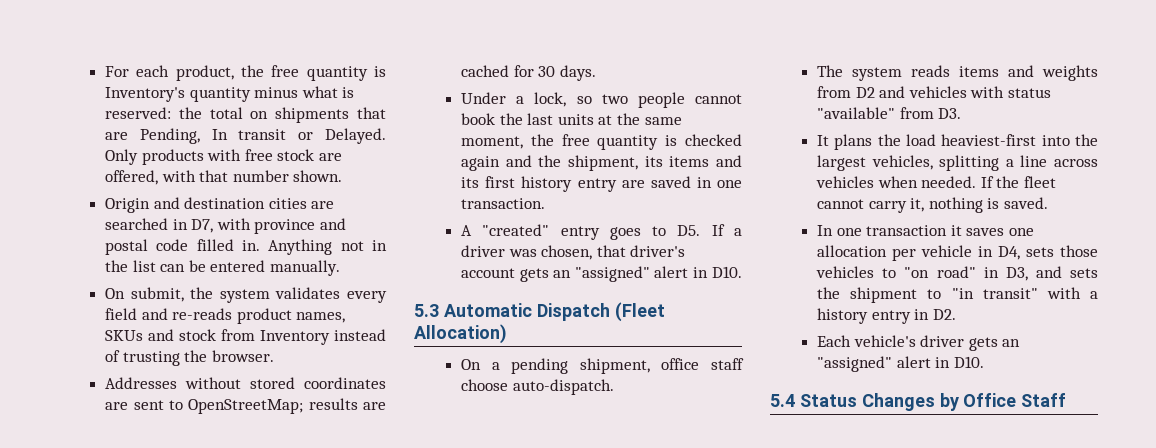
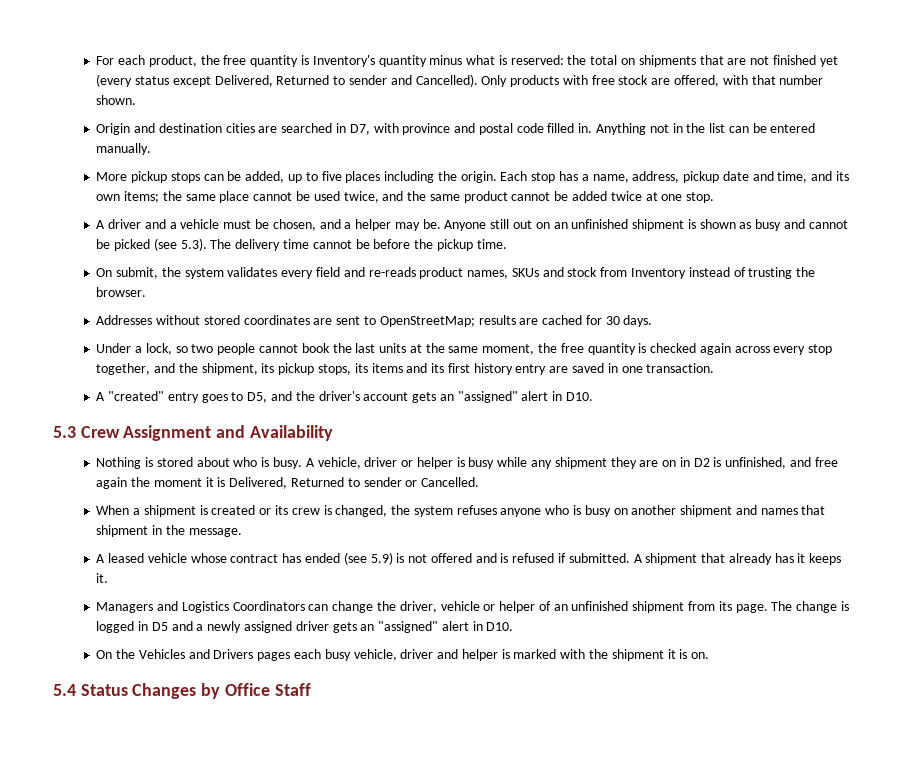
[139,128,386,144] Pending, In transit or Delayed. -> [750,55,838,67] [96,74,478,87] not finished yet (every status except Delivered, Returned to sender and Cancelled).
(341, 268) none -> [96,171,850,183] [96,191,715,203] [96,219,848,231] [96,238,507,251] // More pickup stops can be added, up to five places including the origin. Each stop has a name, address, pickup date and time, and its own items; the same place cannot be used twice, and the same product cannot be added twice at one stop. // A driver and a vehicle must be chosen, and a helper may be. Anyone still out on an unfinished shipment is shown as busy and cannot be picked (see 5.3). The delivery time cannot be before the pickup time.
(501, 163) none -> [734,344,833,355] [96,363,151,375] across every stop together,
(663, 161) none -> [278,363,368,375] pickup stops, its
[677,224,742,236] [461,245,626,260] D5. If a driver was chosen, that -> [247,391,315,403] D5, and the
[443,302,665,322] [414,324,507,344] [461,358,744,374] [461,379,614,395] [817,65,1098,81] [817,86,1052,98] [817,107,962,119] [817,134,1098,150] [817,155,1098,171] [816,176,1057,188] [817,197,1049,213] [817,225,1035,236] [817,245,1098,261] [816,266,1098,281] [817,287,1098,303] [817,308,956,324] [817,335,916,347] Automatic Dispatch (Fleet Allocation) // On a pending shipment, office staff choose auto-dispatch. // The system reads items and weights from D2 and vehicles with status "available" from D3. // It plans the load heaviest-first into the largest vehicles, splitting a line across vehicles when needed. If the fleet cannot carry it, nothing is saved. // In one transaction it saves one allocation per vehicle in D4, sets those vehicles to "on road" in D3, and sets the shipment to "in transit" with a history entry in D2. // Each vehicle's -> [80,425,333,441] [96,457,838,469] [96,477,480,489] [96,505,826,517] [96,525,242,537] [96,552,842,565] [96,573,109,583] [96,601,849,613] [96,621,292,633] Crew Assignment and Availability // Nothing is stored about who is busy. A vehicle, driver or helper is busy while any shipment they are on in D2 is unfinished, and free again the moment it is Delivered, Returned to sender or Cancelled. // When a shipment is created or its crew is changed, the system refuses anyone who is busy on another shipment and names that shipment in the message. // A leased vehicle whose contract has ended (see 5.9) is not offered and is refused if submitted. A shipment that already has it keeps it. // Managers and Logistics Coordinators can change the driver, vehicle or helper of an unfinished shipment from its page. The change is logged in D5 and a newly assigned
(984, 362) none -> [96,649,710,661] // On the Vehicles and Drivers pages each busy vehicle, driver and helper is marked with the shipment it is on.

